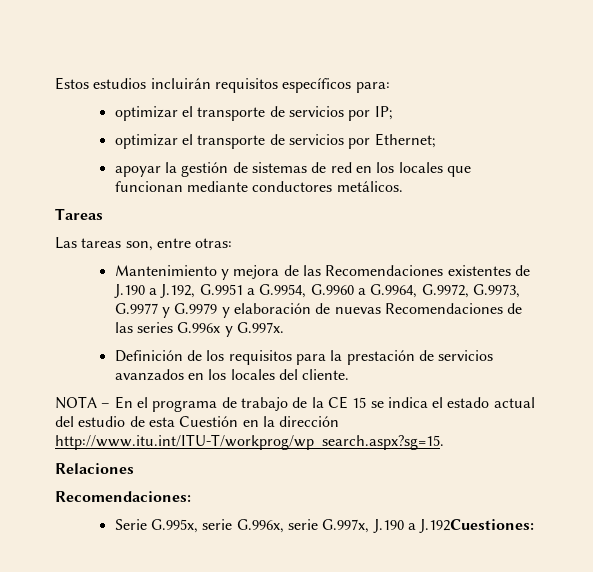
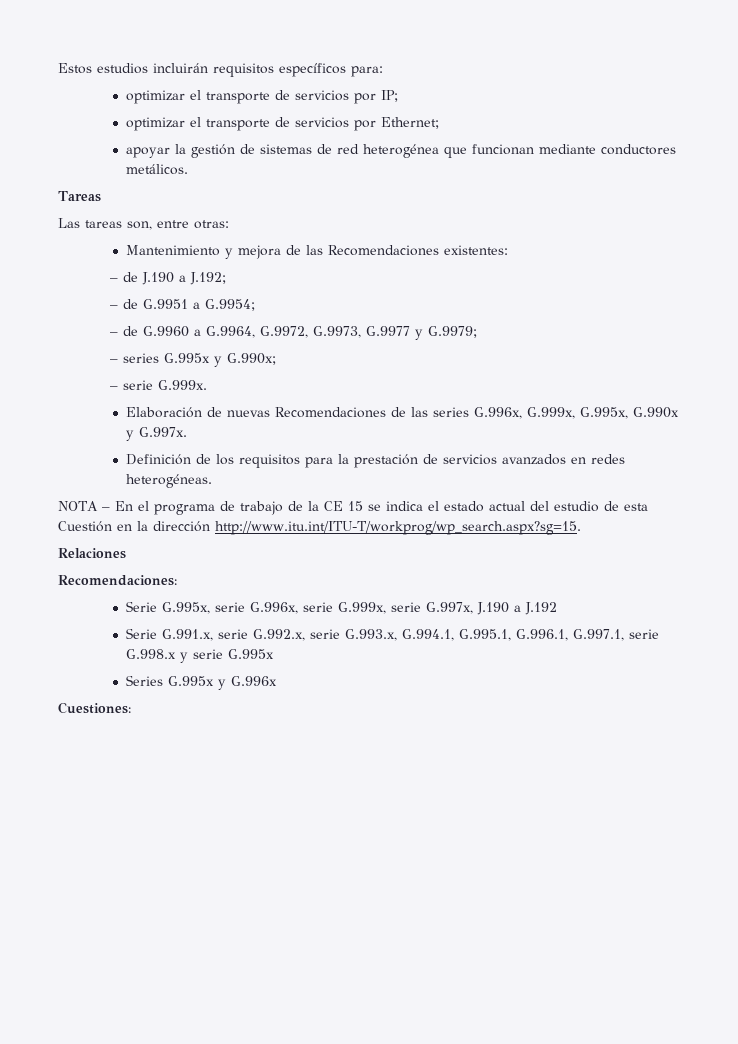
[356,162,443,173] en los locales -> [362,144,439,158] heterogénea
[447,265,511,276] existentes -> [443,245,508,255] [110,278,119,282] existentes: // –
[160,284,307,298] J.192, G.9951 a G.9954, -> [190,272,227,285] [110,299,256,311] [110,326,139,336] J.192; // – de G.9951 a G.9954; // – de
[174,303,312,318] G.9979 y elaboración -> [428,326,478,338] [110,353,277,367] [110,380,208,390] [125,407,202,418] G.9979; // – series G.995x y G.990x; // – serie G.999x. // Elaboración
[177,322,221,333] G.996x -> [473,407,679,419] G.996x, G.999x, G.995x, G.990x
[208,369,350,380] los locales del cliente. -> [590,454,625,464] [125,474,212,488] redes heterogéneas.
(319, 524) none -> [337,602,421,614] G.999x, serie
[419,519,535,533] J.192Cuestiones: -> [524,602,557,615] [125,628,659,641] [125,649,274,663] [125,675,277,690] [58,702,131,714] J.192 // Serie G.991.x, serie G.992.x, serie G.993.x, G.994.1, G.995.1, G.996.1, G.997.1, serie G.998.x y serie G.995x // Series G.995x y G.996x // Cuestiones:

